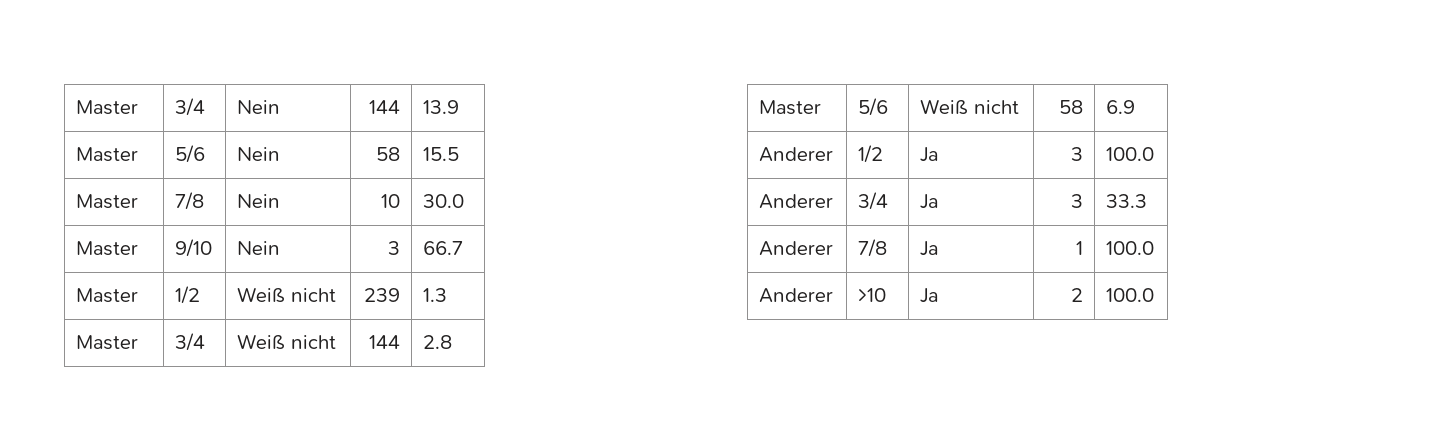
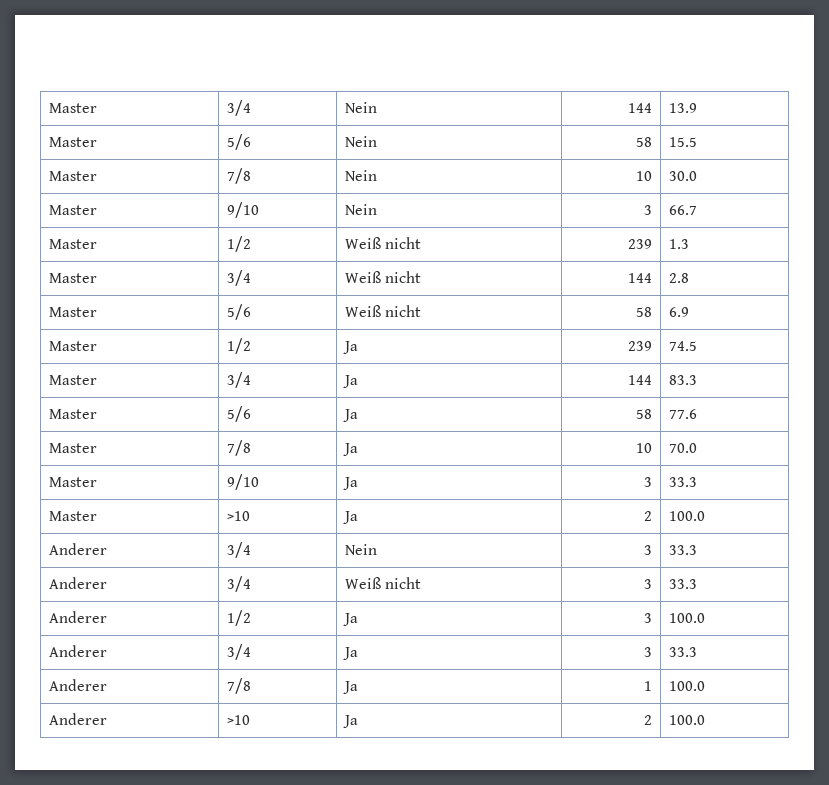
(1136, 107) none -> [48,341,97,351] [226,338,251,354] [342,341,358,354] [628,341,653,351] [668,341,697,351] [48,375,97,385] [226,372,251,388] [342,375,358,388] [628,375,653,385] [668,375,697,385] [48,409,97,419] [226,406,251,422] [342,409,358,422] [636,409,653,419] [668,409,697,419] [48,443,97,453] [226,440,251,456] [342,443,358,456] [636,443,653,453] [668,443,697,453] [48,477,97,487] [226,474,259,490] [342,477,358,490] [644,477,653,487] [668,477,697,487] [48,511,97,521] [226,511,250,521] [342,511,358,524] [644,511,653,521] [668,511,705,521] [48,543,107,555] [226,542,251,558] [344,544,377,555] [644,545,653,555] [668,545,697,555] [48,577,107,589] [226,576,251,592] [344,577,421,589] [644,579,653,589] [668,579,697,589] // Master | 1/2 | Ja | 239 | 74.5 // Master | 3/4 | Ja | 144 | 83.3 // Master | 5/6 | Ja | 58 | 77.6 // Master | 7/8 | Ja | 10 | 70.0 // Master | 9/10 | Ja | 3 | 33.3 // Master | >10 | Ja | 2 | 100.0 // Anderer | 3/4 | Nein | 3 | 33.3 // Anderer | 3/4 | Weiß nicht | 3 | 33.3

